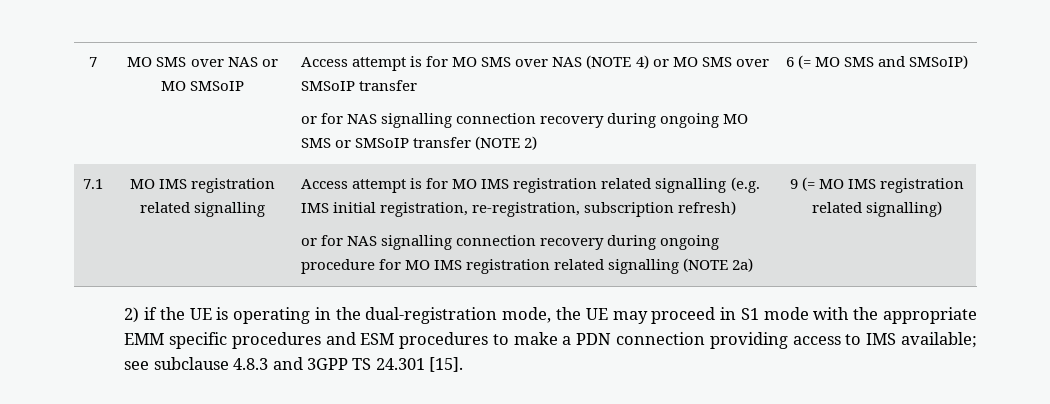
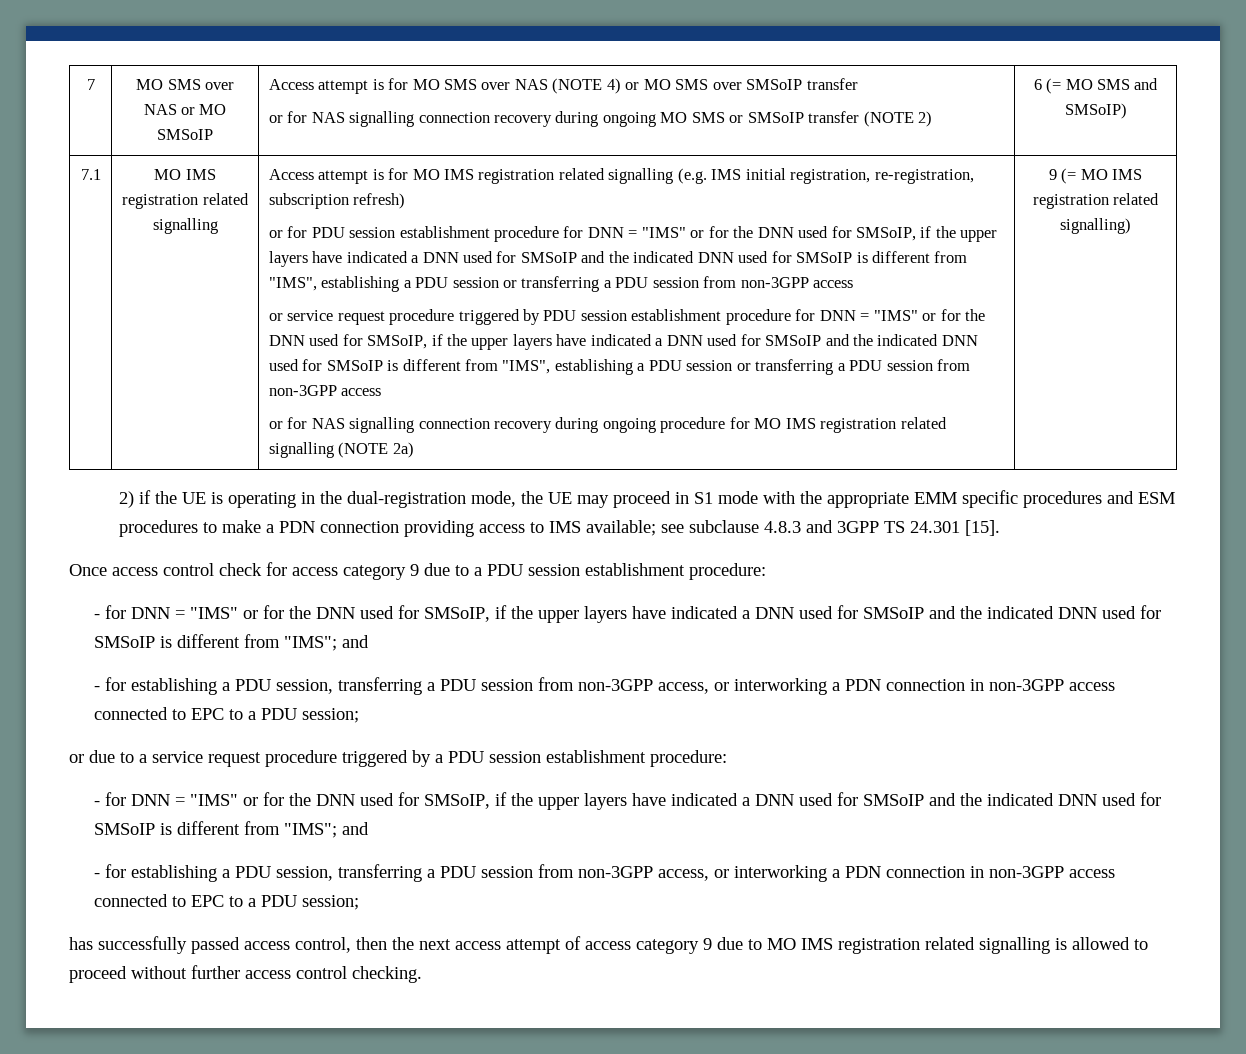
(737, 208) none -> [268,226,998,242] [268,251,968,267] [268,276,854,292] [268,309,985,325] [268,334,978,350] [268,359,970,375] [268,385,382,396] // or for PDU session establishment procedure for DNN = "IMS" or for the DNN used for SMSoIP, if the upper layers have indicated a DNN used for SMSoIP and the indicated DNN used for SMSoIP is different from "IMS", establishing a PDU session or transferring a PDU session from non-3GPP access // or service request procedure triggered by PDU session establishment procedure for DNN = "IMS" or for the DNN used for SMSoIP, if the upper layers have indicated a DNN used for SMSoIP and the indicated DNN used for SMSoIP is different from "IMS", establishing a PDU session or transferring a PDU session from non-3GPP access
(464, 364) none -> [69,562,766,580] [93,605,1161,623] [93,634,369,651] [93,677,1115,695] [93,707,359,723] [69,750,727,767] [93,792,1161,810] [93,821,369,838] [93,864,1115,882] [93,894,359,910] [69,936,1148,954] [69,965,422,983] // Once access control check for access category 9 due to a PDU session establishment procedure: // - for DNN = "IMS" or for the DNN used for SMSoIP, if the upper layers have indicated a DNN used for SMSoIP and the indicated DNN used for SMSoIP is different from "IMS"; and // - for establishing a PDU session, transferring a PDU session from non-3GPP access, or interworking a PDN connection in non-3GPP access connected to EPC to a PDU session; // or due to a service request procedure triggered by a PDU session establishment procedure: // - for DNN = "IMS" or for the DNN used for SMSoIP, if the upper layers have indicated a DNN used for SMSoIP and the indicated DNN used for SMSoIP is different from "IMS"; and // - for establishing a PDU session, transferring a PDU session from non-3GPP access, or interworking a PDN connection in non-3GPP access connected to EPC to a PDU session; // has successfully passed access control, then the next access attempt of access category 9 due to MO IMS registration related signalling is allowed to proceed without further access control checking.

